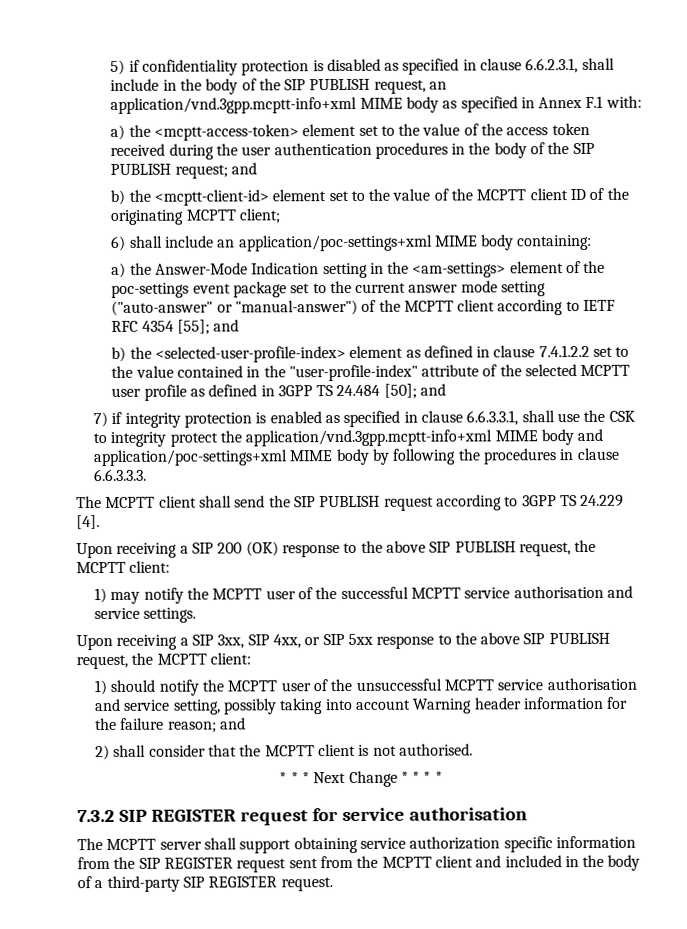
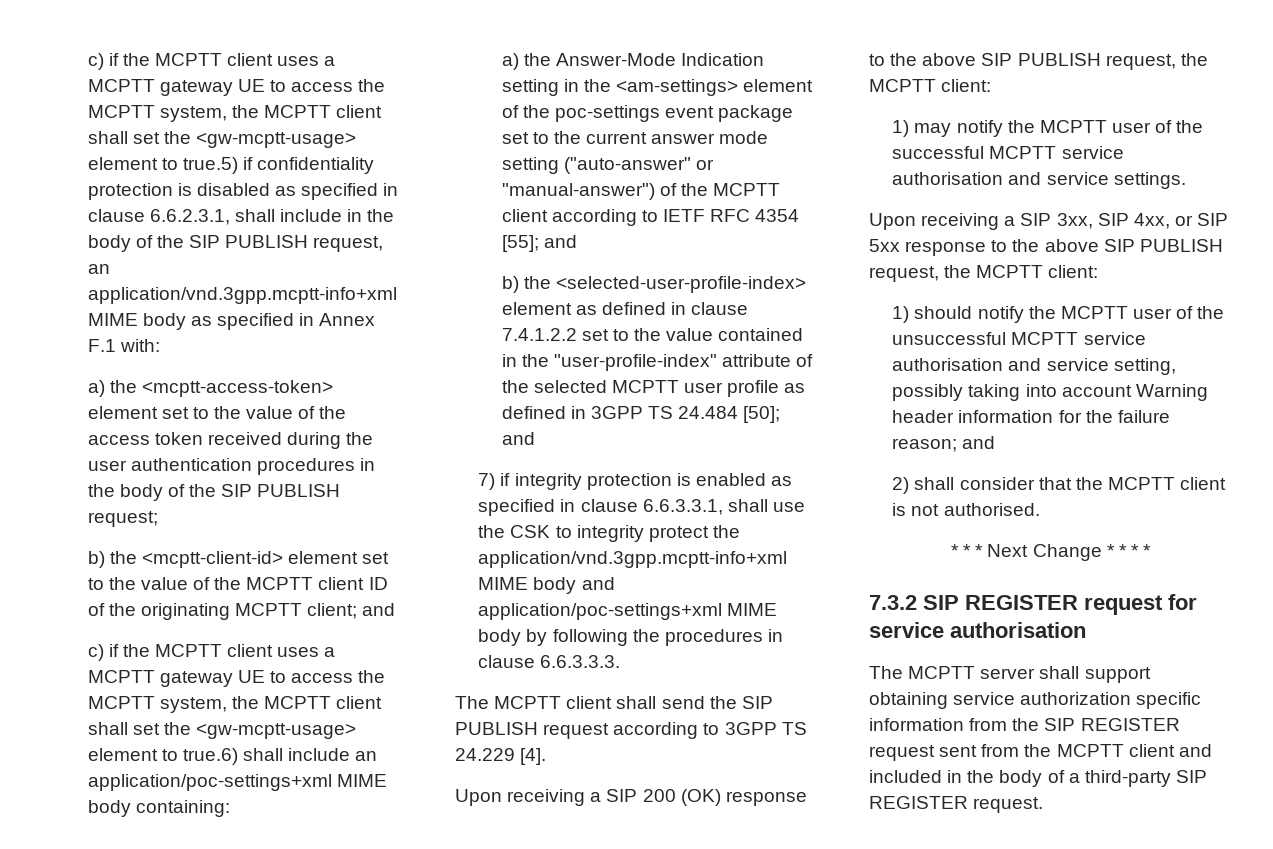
[110,59,126,75] 5) -> [87,53,336,70] [87,79,386,96] [87,105,383,122] [87,131,357,148] [87,157,238,174] c) if the MCPTT client uses a MCPTT gateway UE to access the MCPTT system, the MCPTT client shall set the <gw-mcptt-usage> element to true.5)
[230,162,257,175] and -> (158, 519) none
[111,235,127,251] // 6) -> [362,603,396,616] [87,644,336,661] [87,670,386,687] [87,696,383,713] [87,722,357,739] [87,748,238,765] and // c) if the MCPTT client uses a MCPTT gateway UE to access the MCPTT system, the MCPTT client shall set the <gw-mcptt-usage> element to true.6)

